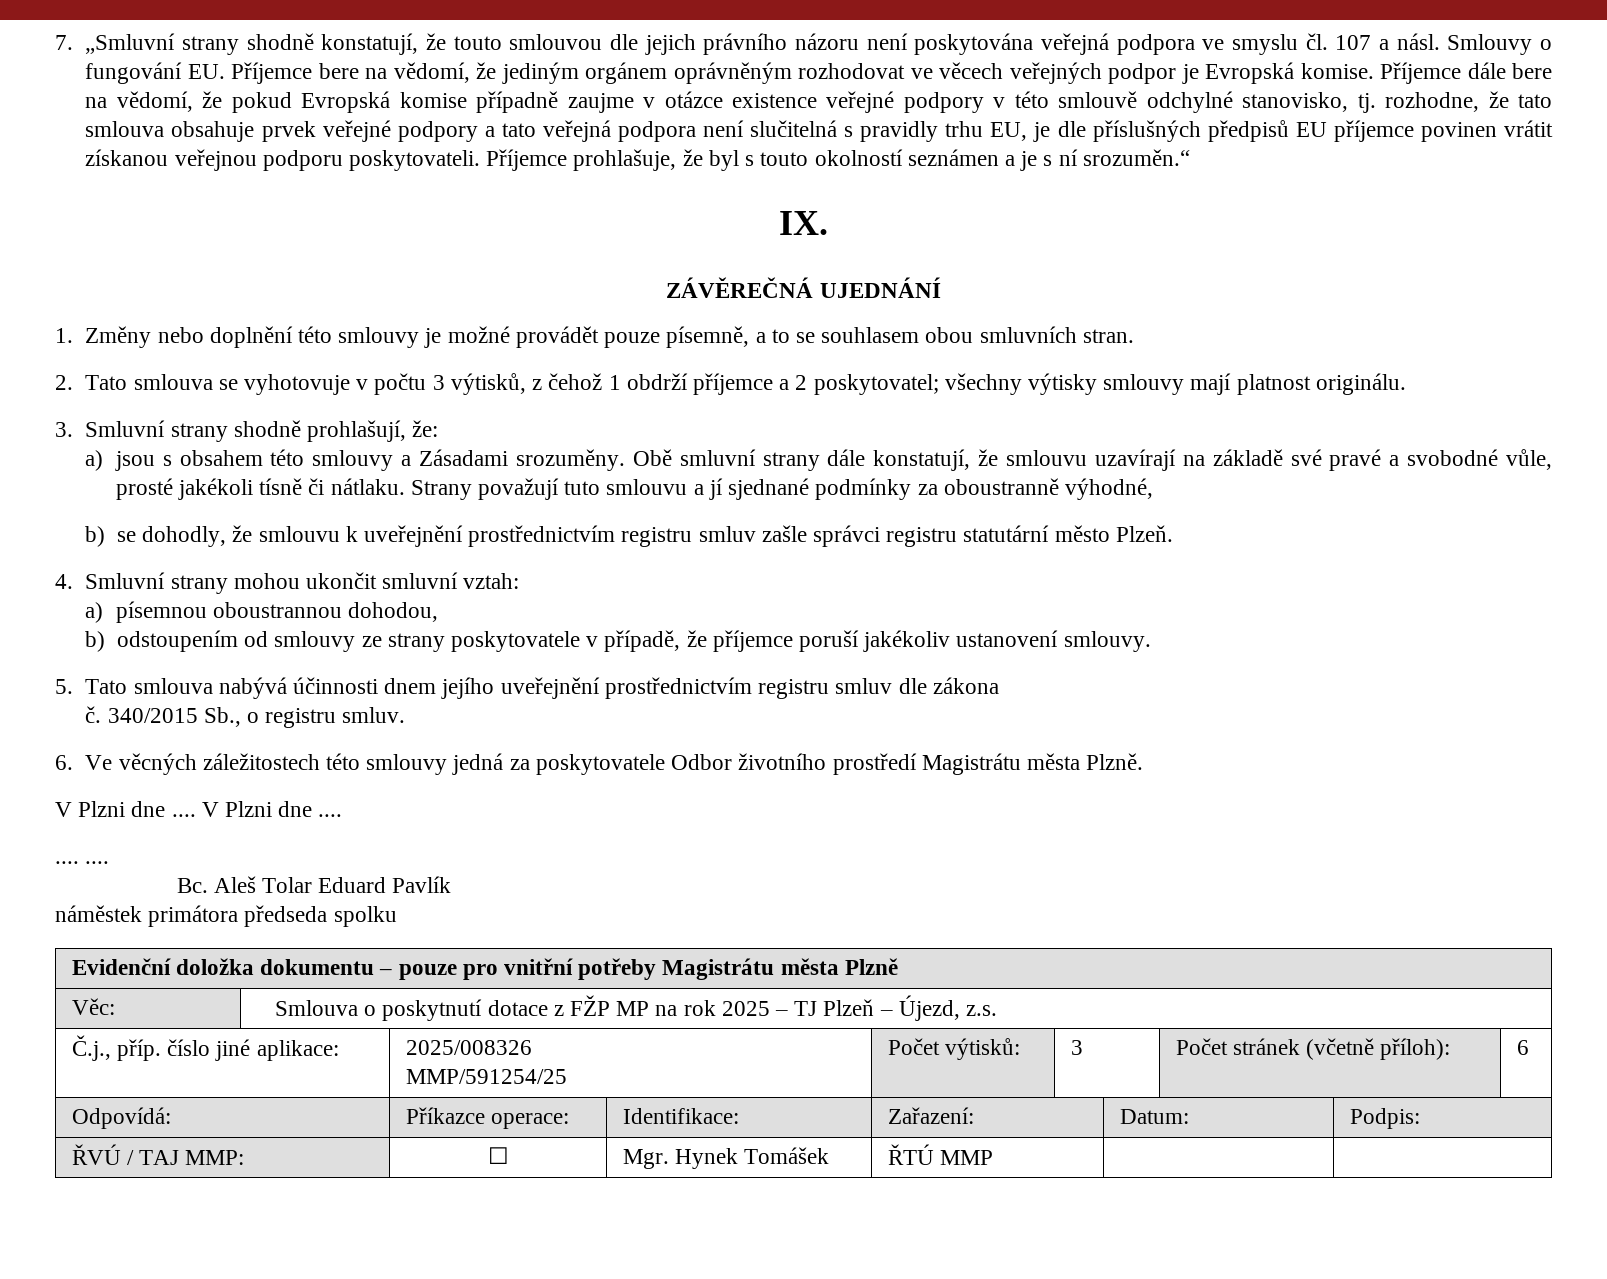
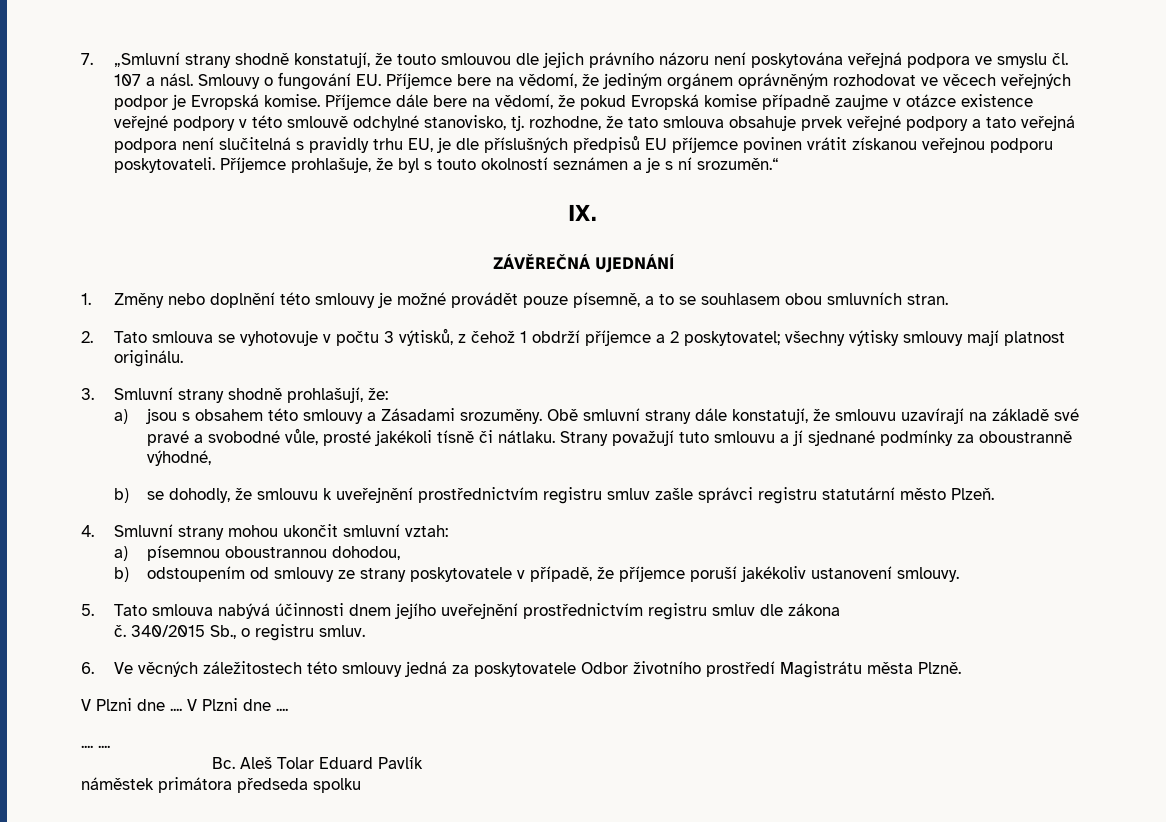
[71,958,898,980] [71,998,115,1015] [274,995,998,1021] [71,1035,339,1061] [405,1040,532,1055] [405,1069,567,1084] [887,1038,1020,1060] [1070,1040,1083,1055] [1175,1038,1451,1060] [1516,1040,1529,1055] [71,1107,171,1129] [405,1107,569,1129] [622,1108,739,1124] [887,1107,974,1124] [1119,1109,1189,1124] [1349,1108,1420,1129] [71,1144,245,1165] [487,1147,509,1164] [622,1147,830,1169] [887,1144,993,1165] // Evidenční doložka dokumentu – pouze pro vnitřní potřeby Magistrátu města Plzně // Věc: | Smlouva o poskytnutí dotace z FŽP MP na rok 2025 – TJ Plzeň – Újezd, z.s. // Č.j., příp. číslo jiné aplikace: | 2025/008326 // MMP/591254/25 | Počet výtisků: | 3 | Počet stránek (včetně příloh): | 6 // Odpovídá: | Příkazce operace: | Identifikace: | Zařazení: | Datum: | Podpis: // ŘVÚ / TAJ MMP: | ☐ | Mgr. Hynek Tomášek | ŘTÚ MMP | | -> (361, 785) none

